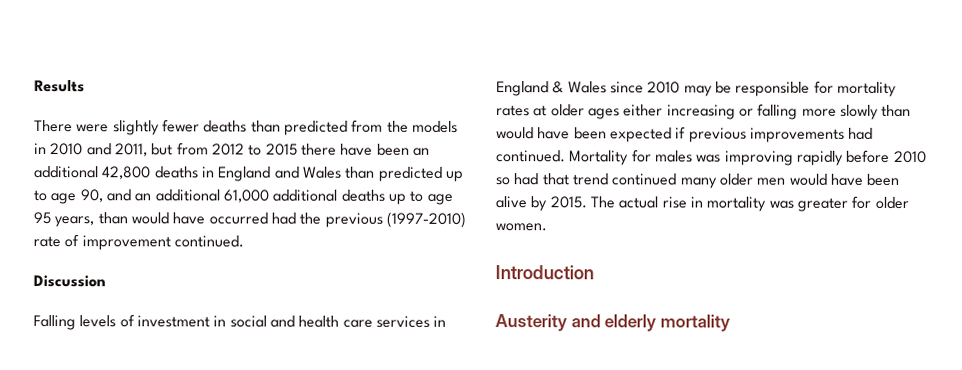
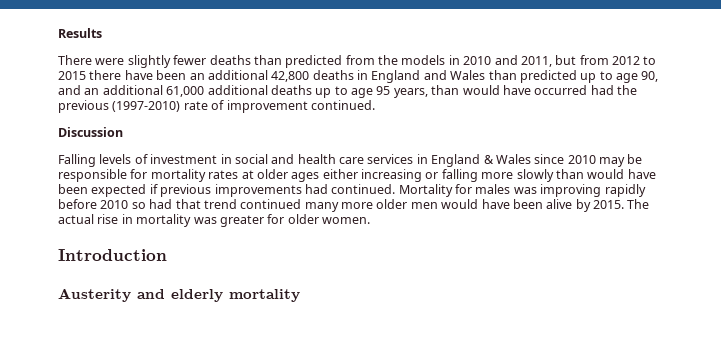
(718, 183) none -> [341,202,373,209] more

